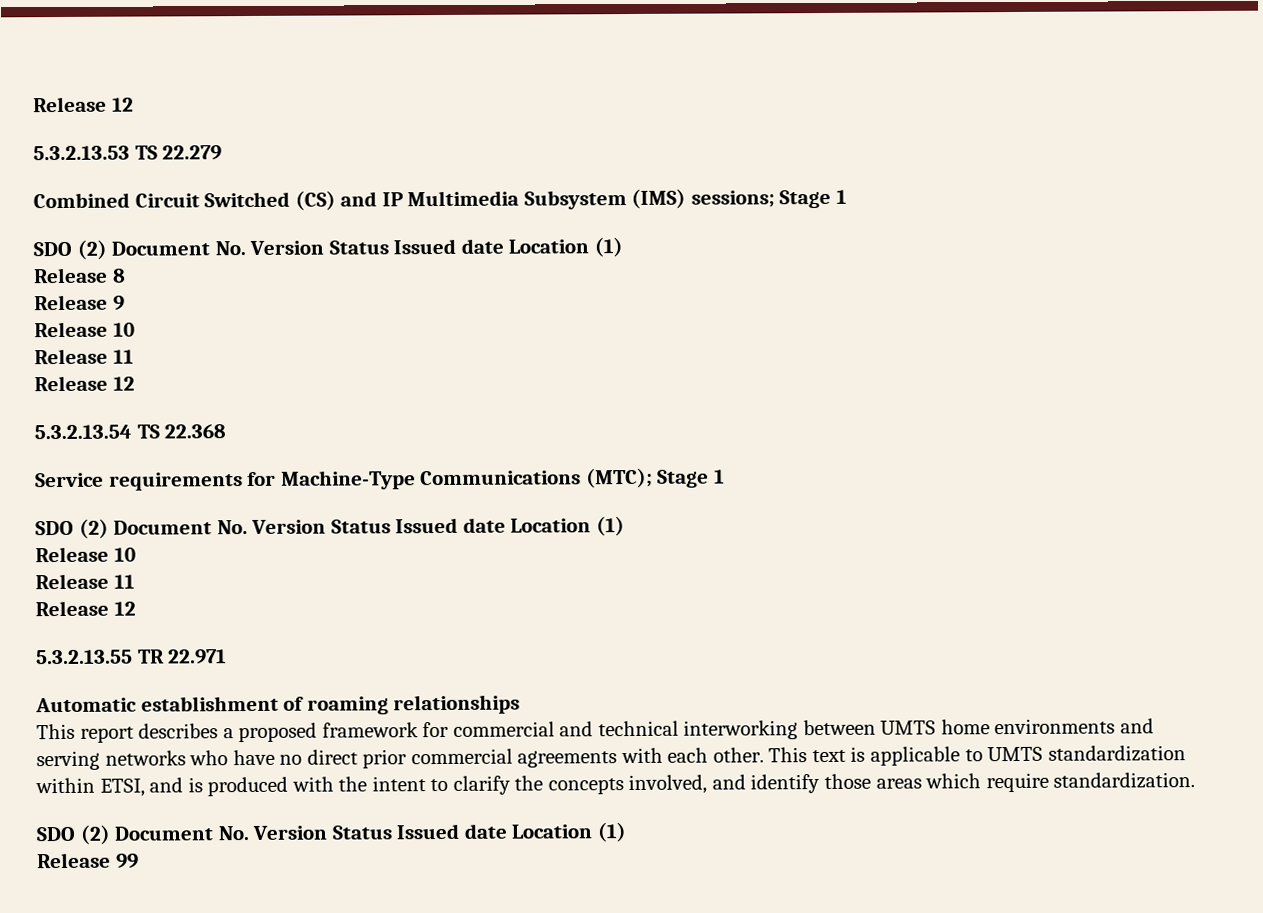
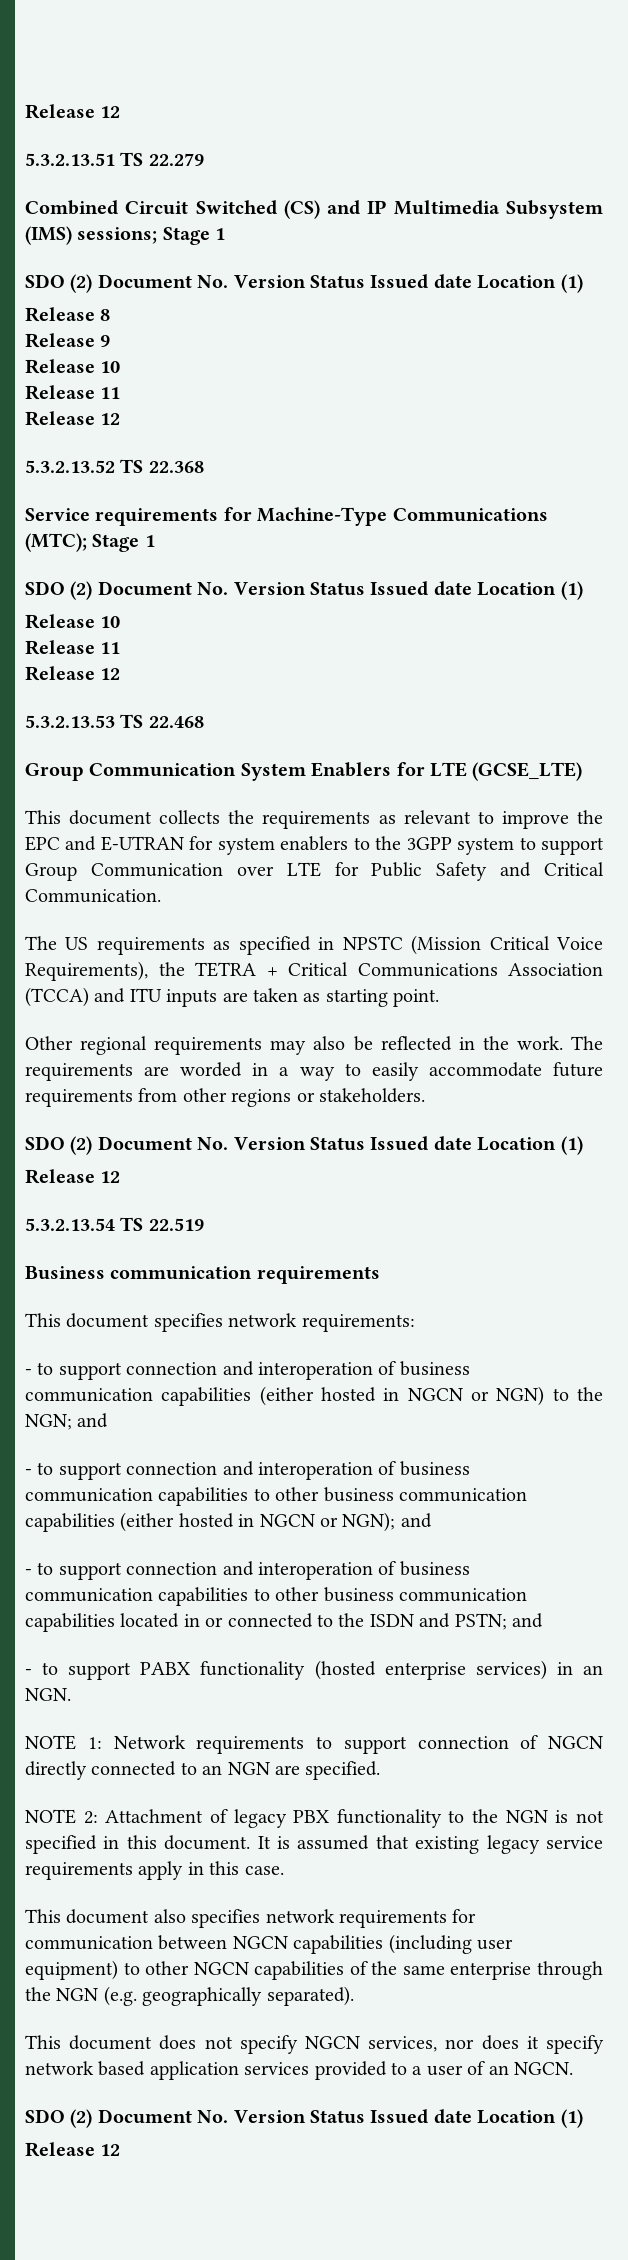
[33,96,134,113] [33,145,130,161] Release 12 // 5.3.2.13.53 -> [25,104,121,119] [25,153,115,166] Release 12 // 5.3.2.13.51
[34,424,132,440] 5.3.2.13.54 -> [25,460,115,473] 5.3.2.13.52
[36,649,228,665] [35,694,521,715] [36,718,1155,743] [36,745,1186,771] [35,772,1196,797] 5.3.2.13.55 TR 22.971 // Automatic establishment of roaming relationships // This report describes a proposed framework for commercial and technical interworking between UMTS home environments and serving networks who have no direct prior commercial agreements with each other. This text is applicable to UMTS standardization within ETSI, and is produced with the intent to clarify the concepts involved, and identify those areas which require standardization. -> [25,714,204,728] [25,762,583,781] [25,810,603,829] [25,836,604,855] [25,862,604,881] [25,889,161,903] [25,935,604,955] [25,961,603,981] [25,987,440,1007] [25,1036,604,1055] [25,1062,603,1081] [25,1088,425,1107] 5.3.2.13.53 TS 22.468 // Group Communication System Enablers for LTE (GCSE_LTE) // This document collects the requirements as relevant to improve the EPC and E-UTRAN for system enablers to the 3GPP system to support Group Communication over LTE for Public Safety and Critical Communication. // The US requirements as specified in NPSTC (Mission Critical Voice Requirements), the TETRA + Critical Communications Association (TCCA) and ITU inputs are taken as starting point. // Other regional requirements may also be reflected in the work. The requirements are worded in a way to easily accommodate future requirements from other regions or stakeholders.
[115,853,139,869] 99 -> [100,1171,121,1183] [25,1217,204,1231] [25,1266,380,1284] [25,1313,415,1332] [25,1361,470,1380] [25,1386,603,1406] [25,1413,109,1430] [25,1461,470,1480] [25,1487,527,1506] [25,1512,432,1532] [25,1561,470,1580] [25,1587,527,1606] [25,1613,543,1632] [25,1660,603,1680] [25,1688,71,1701] [25,1735,603,1754] [25,1761,381,1780] [25,1809,604,1828] [25,1835,603,1854] [25,1861,284,1880] [25,1909,477,1928] [25,1934,513,1954] [25,1960,603,1980] [25,1986,354,2006] [25,2035,604,2054] [25,2061,573,2080] [25,2109,583,2128] [25,2142,121,2157] 12 // 5.3.2.13.54 TS 22.519 // Business communication requirements // This document specifies network requirements: // - to support connection and interoperation of business communication capabilities (either hosted in NGCN or NGN) to the NGN; and // - to support connection and interoperation of business communication capabilities to other business communication capabilities (either hosted in NGCN or NGN); and // - to support connection and interoperation of business communication capabilities to other business communication capabilities located in or connected to the ISDN and PSTN; and // - to support PABX functionality (hosted enterprise services) in an NGN. // NOTE 1: Network requirements to support connection of NGCN directly connected to an NGN are specified. // NOTE 2: Attachment of legacy PBX functionality to the NGN is not specified in this document. It is assumed that existing legacy service requirements apply in this case. // This document also specifies network requirements for communication between NGCN capabilities (including user equipment) to other NGCN capabilities of the same enterprise through the NGN (e.g. geographically separated). // This document does not specify NGCN services, nor does it specify network based application services provided to a user of an NGCN. // SDO (2) Document No. Version Status Issued date Location (1) // Release 12

